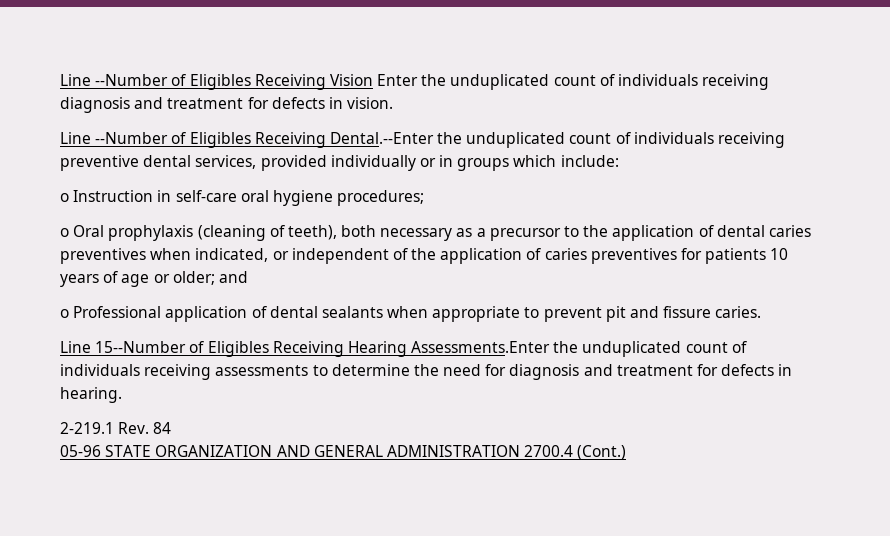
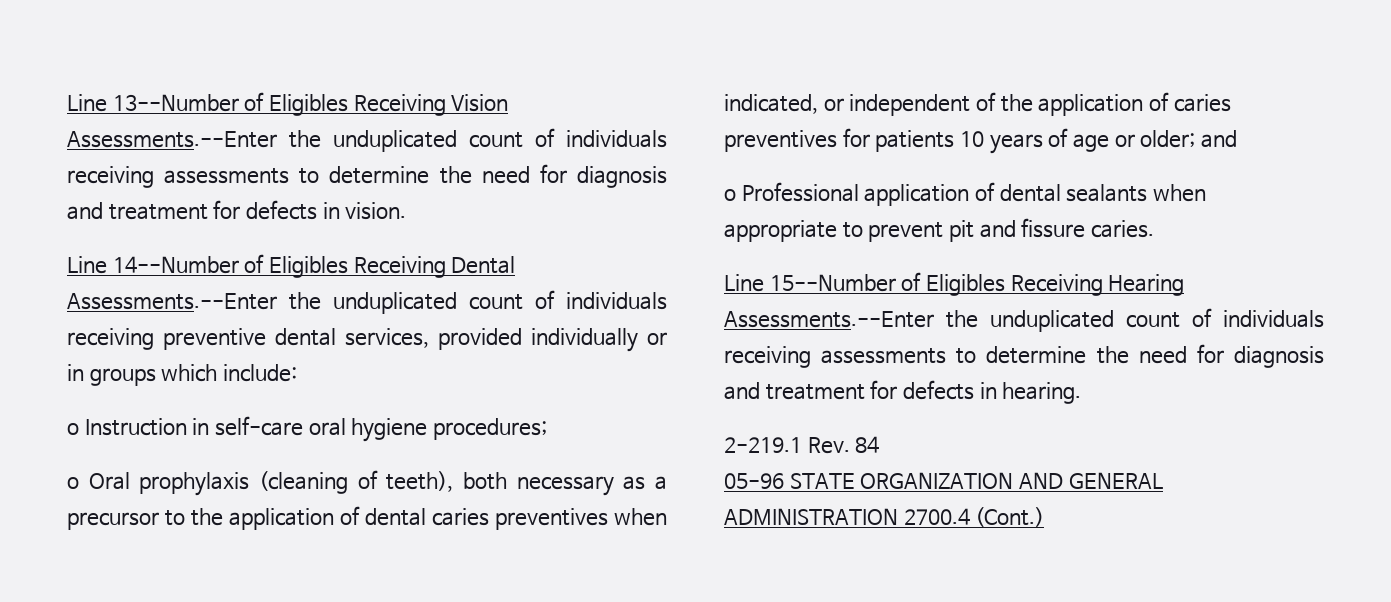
[60,74,169,86] Line --Number -> [67,94,239,112] Line 13--Number
[377,74,770,90] Enter the unduplicated count of individuals receiving -> [67,128,667,152] [67,164,567,188] Assessments.--Enter the unduplicated count of individuals receiving assessments to determine the need for
[95,132,434,148] --Number of Eligibles Receiving Dental.--Enter -> [112,254,516,278] [67,293,277,310] 14--Number of Eligibles Receiving Dental Assessments.--Enter
[411,341,551,353] Assessments.Enter -> [724,311,934,328] Assessments.--Enter

